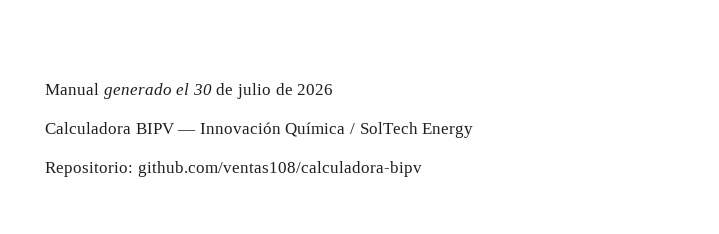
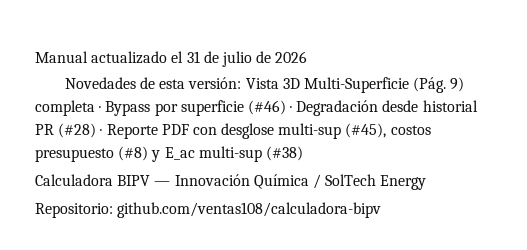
[103,83,212,99] generado el 30 -> [91,51,200,64] actualizado el 31
(334, 89) none -> [64,77,465,93] [35,100,478,116] [35,123,431,139] [35,146,303,162] // Novedades de esta versión: Vista 3D Multi-Superficie (Pág. 9) completa · Bypass por superficie (#46) · Degradación desde historial PR (#28) · Reporte PDF con desglose multi-sup (#45), costos presupuesto (#8) y E_ac multi-sup (#38)

